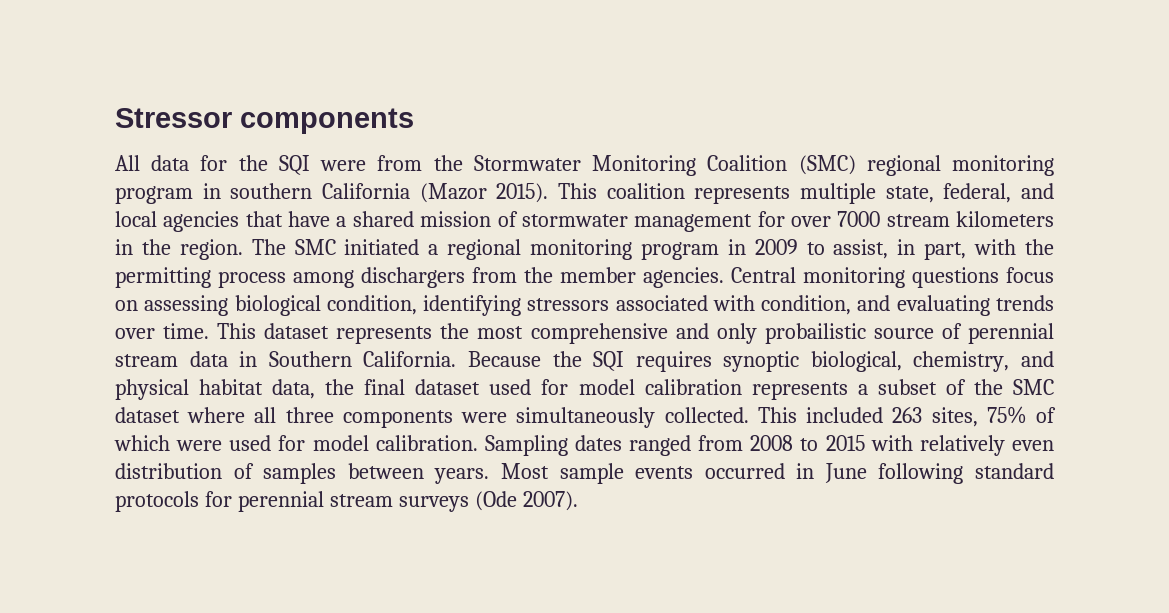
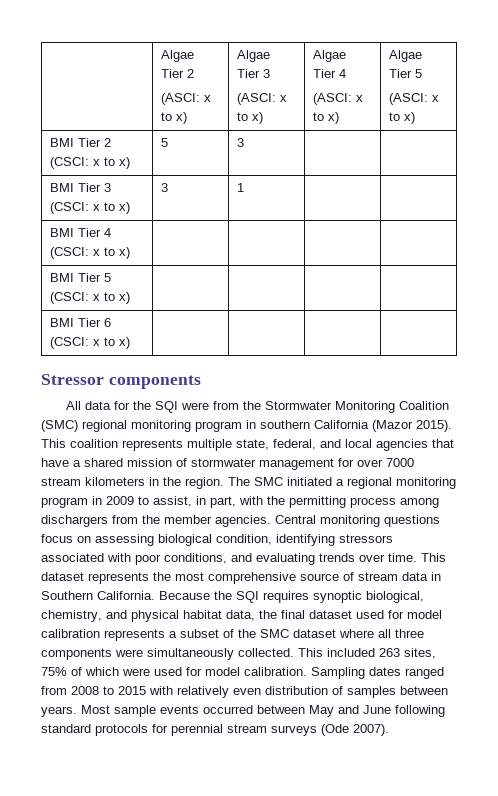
(115, 118) none -> [161,50,195,62] [161,69,195,78] [161,93,212,105] [161,112,188,124] [237,50,271,62] [237,69,271,78] [237,93,288,105] [237,112,264,124] [313,50,347,62] [313,69,347,78] [313,93,364,105] [313,112,340,124] [389,50,423,62] [389,69,423,78] [389,93,440,105] [389,112,416,124] [50,138,112,147] [50,157,131,169] [161,138,169,147] [237,138,245,147] [50,183,112,192] [50,202,131,214] [161,183,169,192] [237,183,245,192] [50,228,112,237] [50,247,131,259] [50,273,112,282] [50,292,131,304] [50,318,112,327] [50,337,131,349] | Algae Tier 2 // (ASCI: x to x) | Algae Tier 3 // (ASCI: x to x) | Algae Tier 4 // (ASCI: x to x) | Algae Tier 5 // (ASCI: x to x) // BMI Tier 2 (CSCI: x to x) | 5 | 3 | | // BMI Tier 3 (CSCI: x to x) | 3 | 1 | | // BMI Tier 4 (CSCI: x to x) | | | | // BMI Tier 5 (CSCI: x to x) | | | | // BMI Tier 6 (CSCI: x to x) | | | | //
[761,295,852,315] condition, -> [135,553,227,565] poor conditions,
[675,323,866,344] and only probailistic -> (296, 578) none
[968,323,1054,344] perennial -> (354, 576) none
[796,463,815,479] in -> [257,705,359,717] between May and

